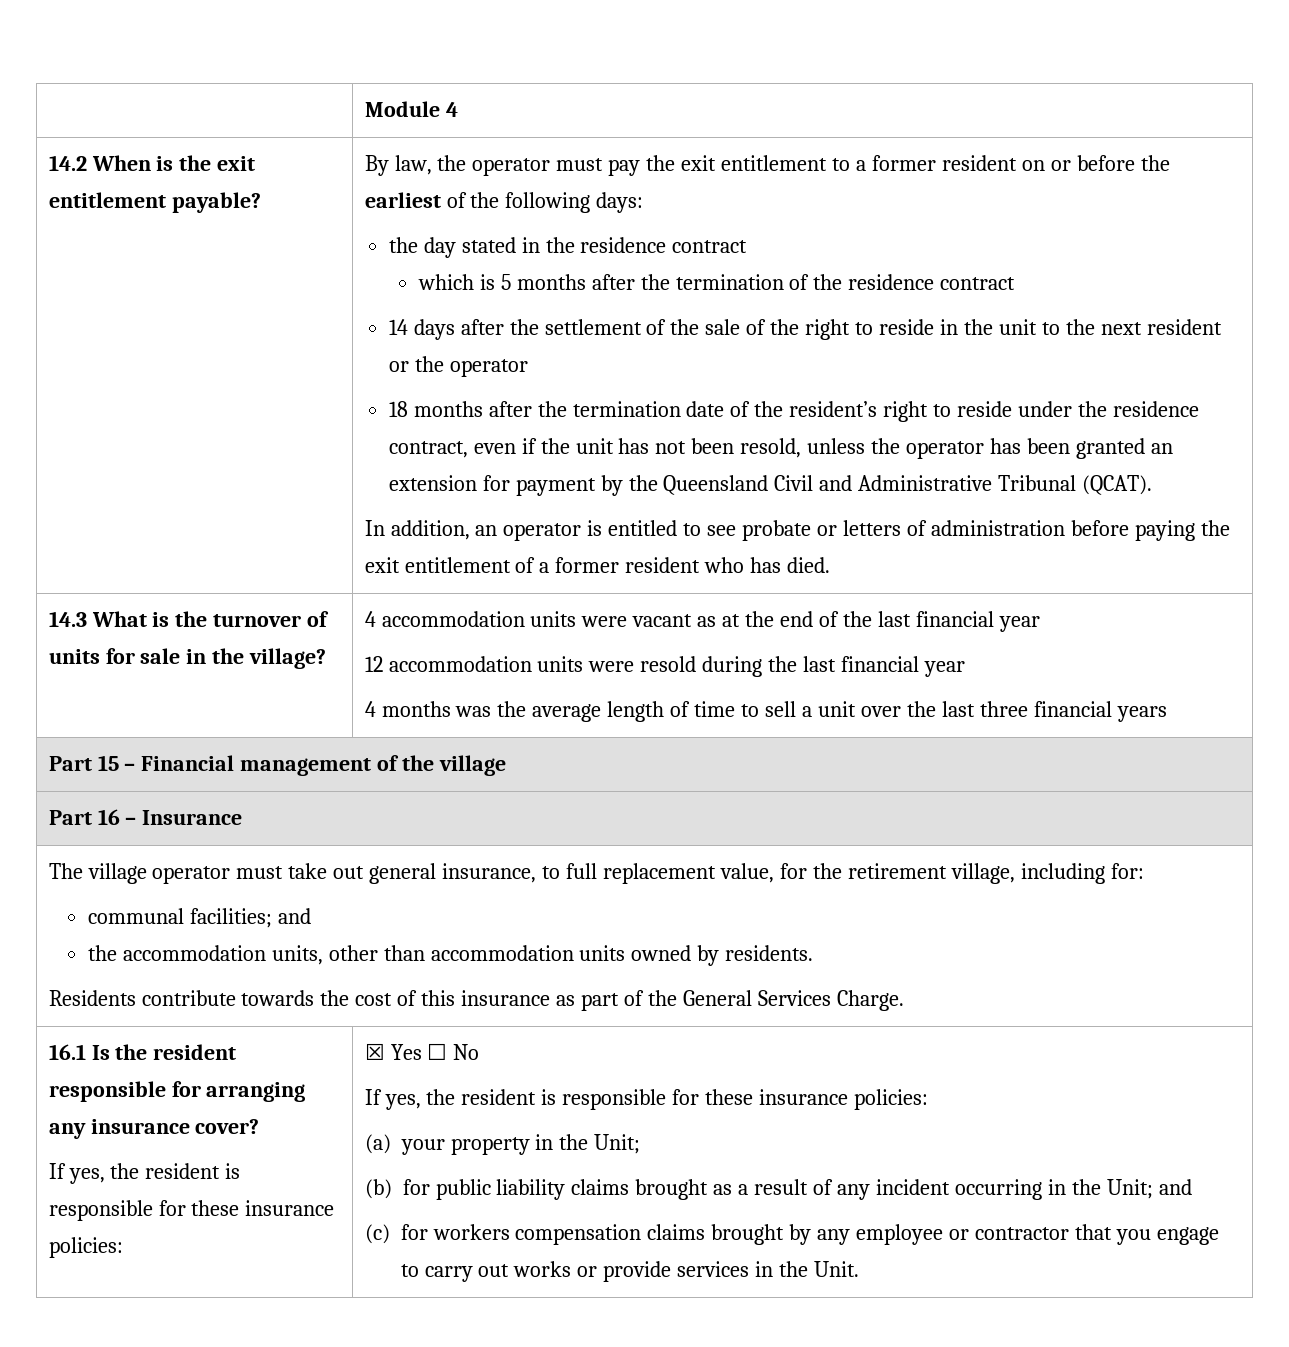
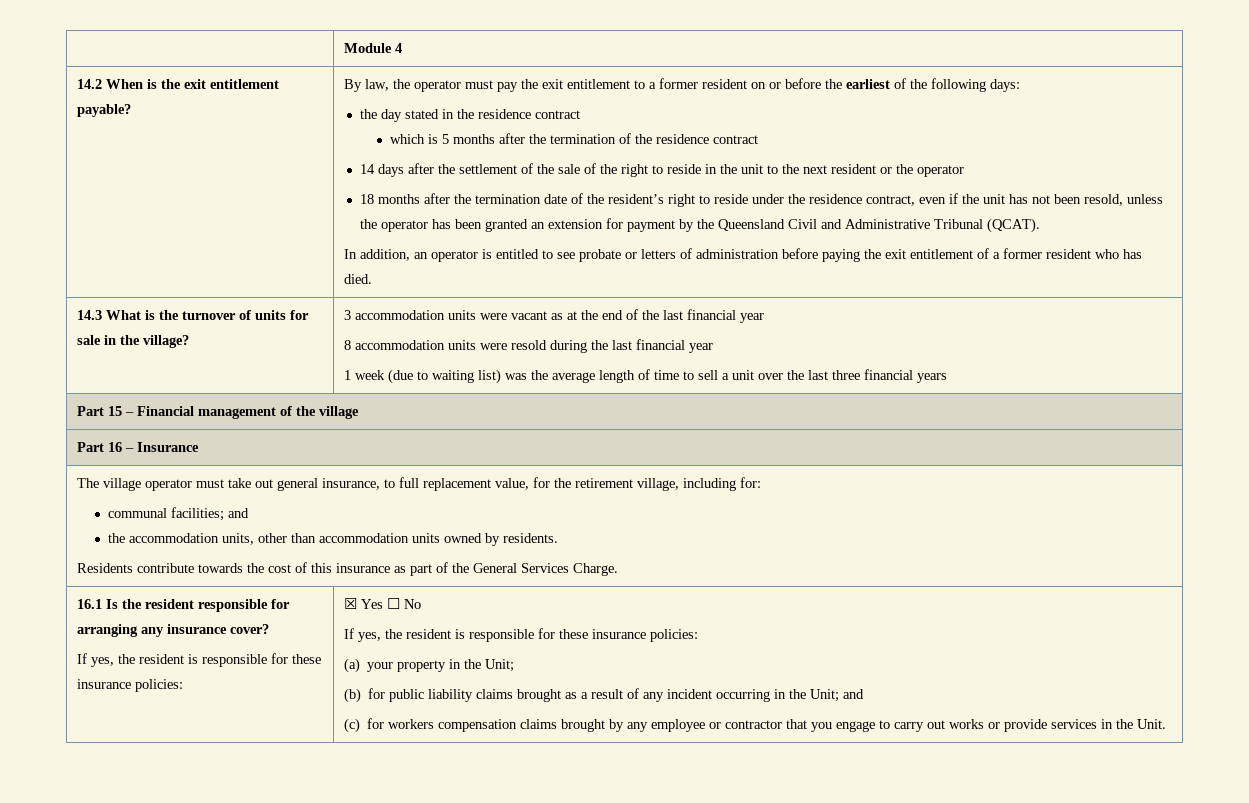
[364,611,376,627] 4 -> [343,310,351,320] 3
[364,656,383,672] 12 -> [343,340,351,350] 8
[364,701,451,717] 4 months -> [343,369,501,384] 1 week (due to waiting list)

